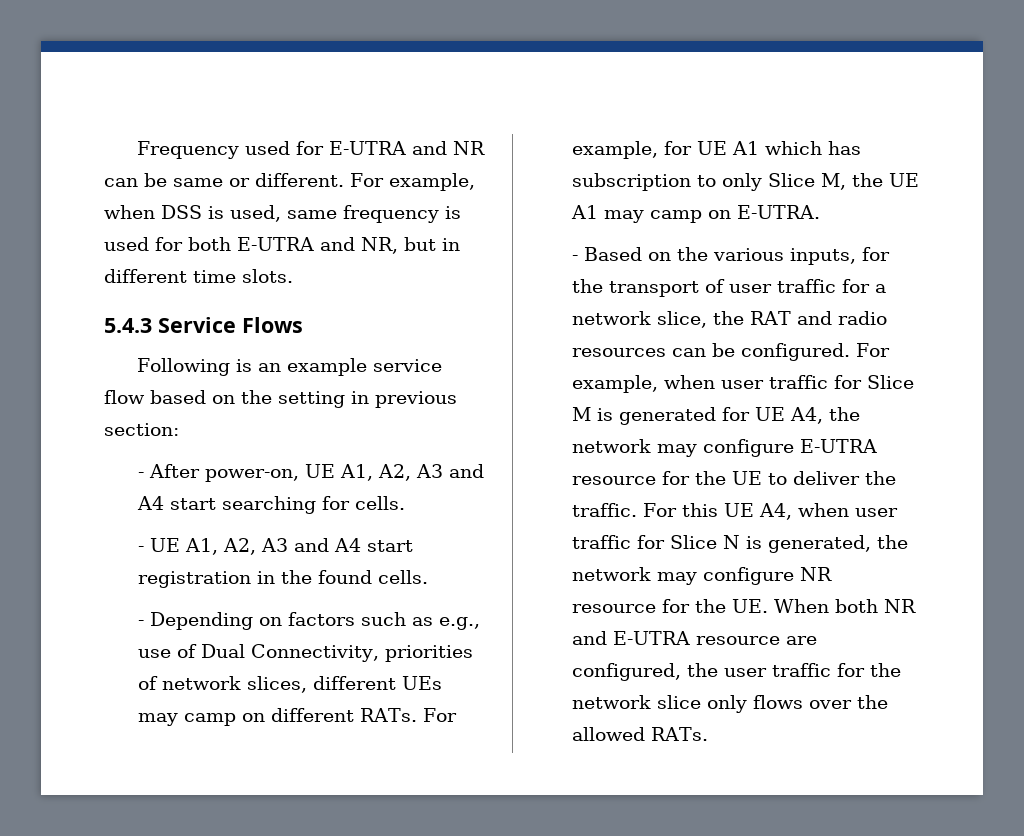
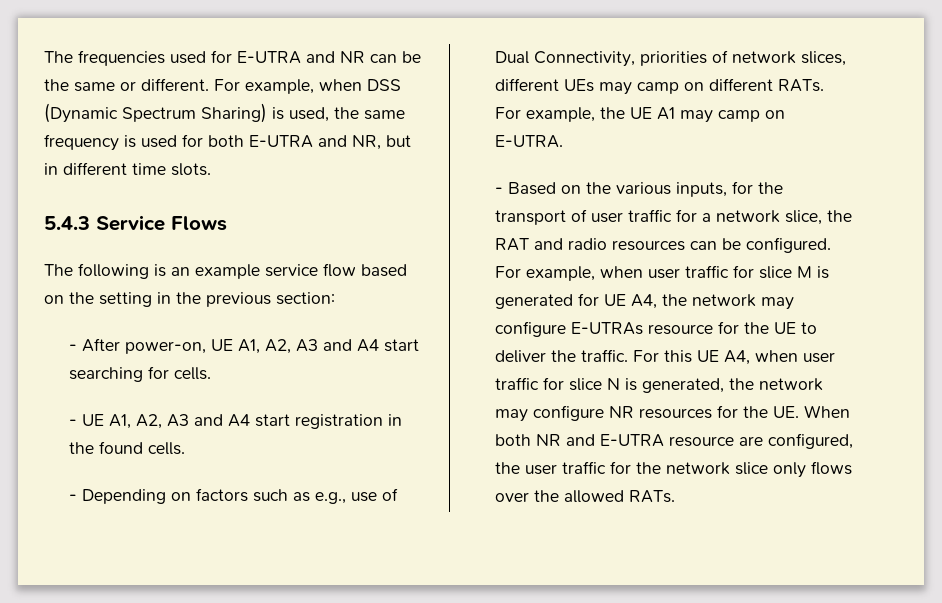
[137,141,240,159] Frequency -> [44,50,165,66] The frequencies
(167, 180) none -> [44,79,69,91] the
(202, 212) none -> [44,103,267,123] (Dynamic Spectrum Sharing)
(281, 213) none -> [334,107,359,119] the
[137,358,231,376] Following -> [44,263,149,279] The following
(369, 397) none -> [176,292,201,304] the
[663,141,861,155] [571,173,846,191] for UE A1 which has subscription to only Slice M, -> (595, 114) none
[866,375,914,389] Slice -> [758,266,792,279] slice
[799,439,877,453] E-UTRA -> [570,322,643,335] E-UTRAs
[669,535,717,549] Slice -> [568,378,602,391] slice
[571,604,656,613] resource -> [638,408,712,419] resources

